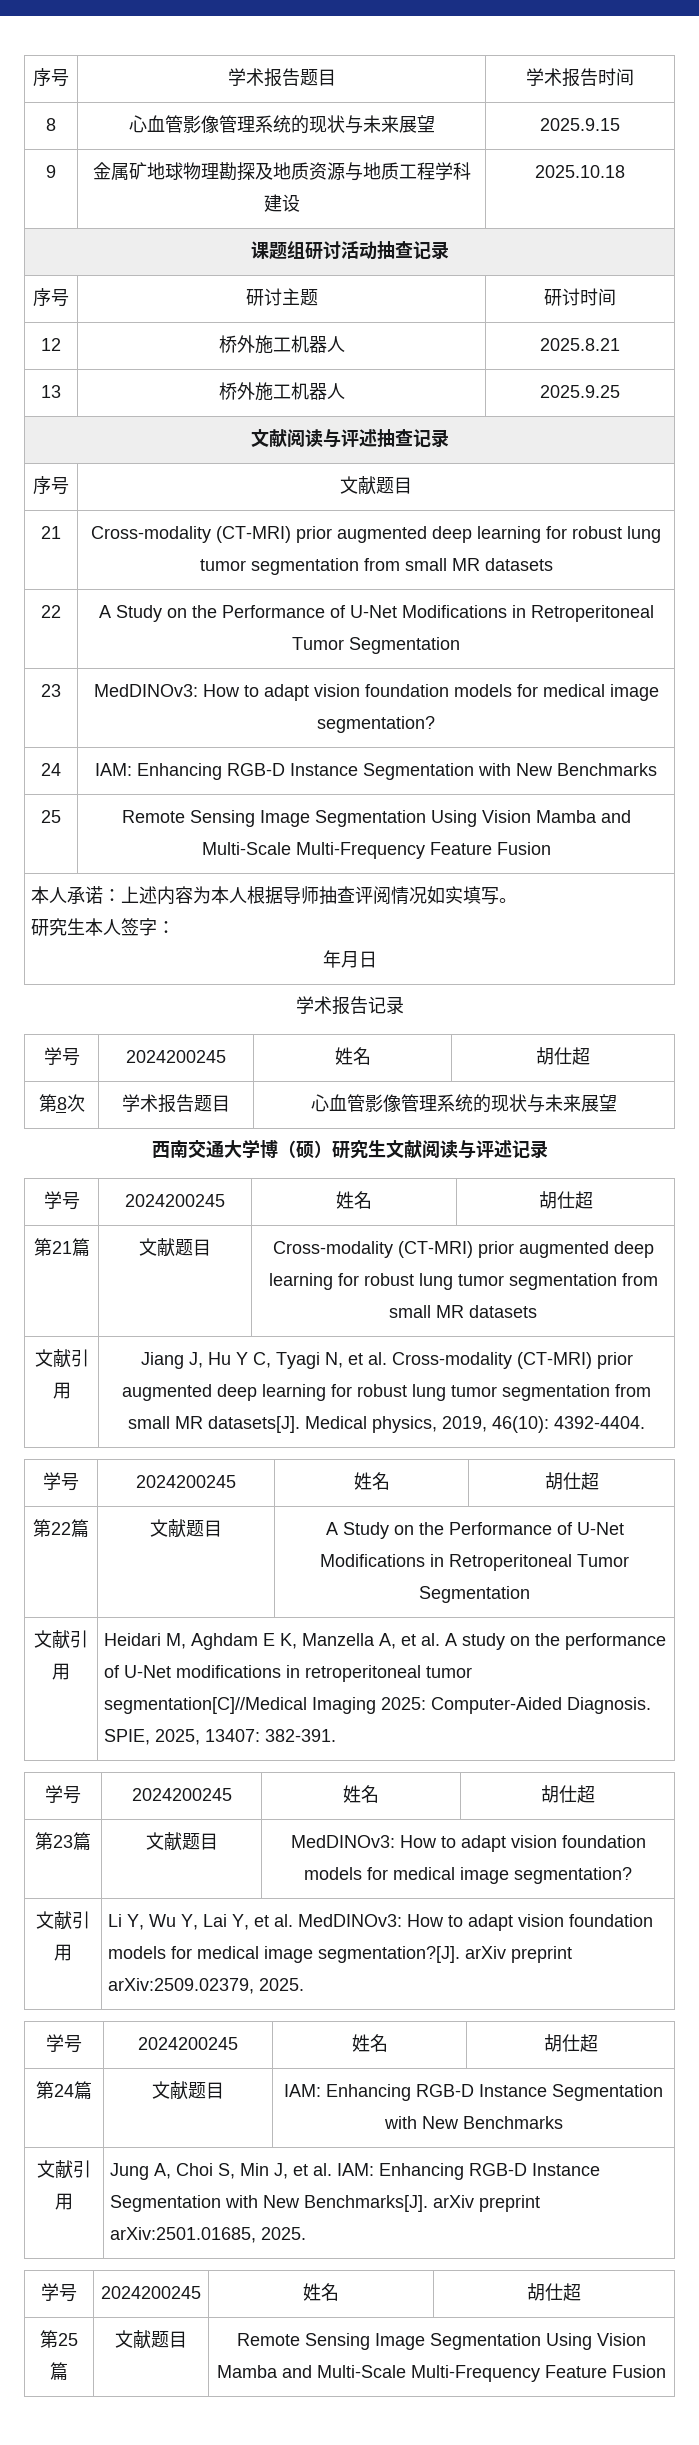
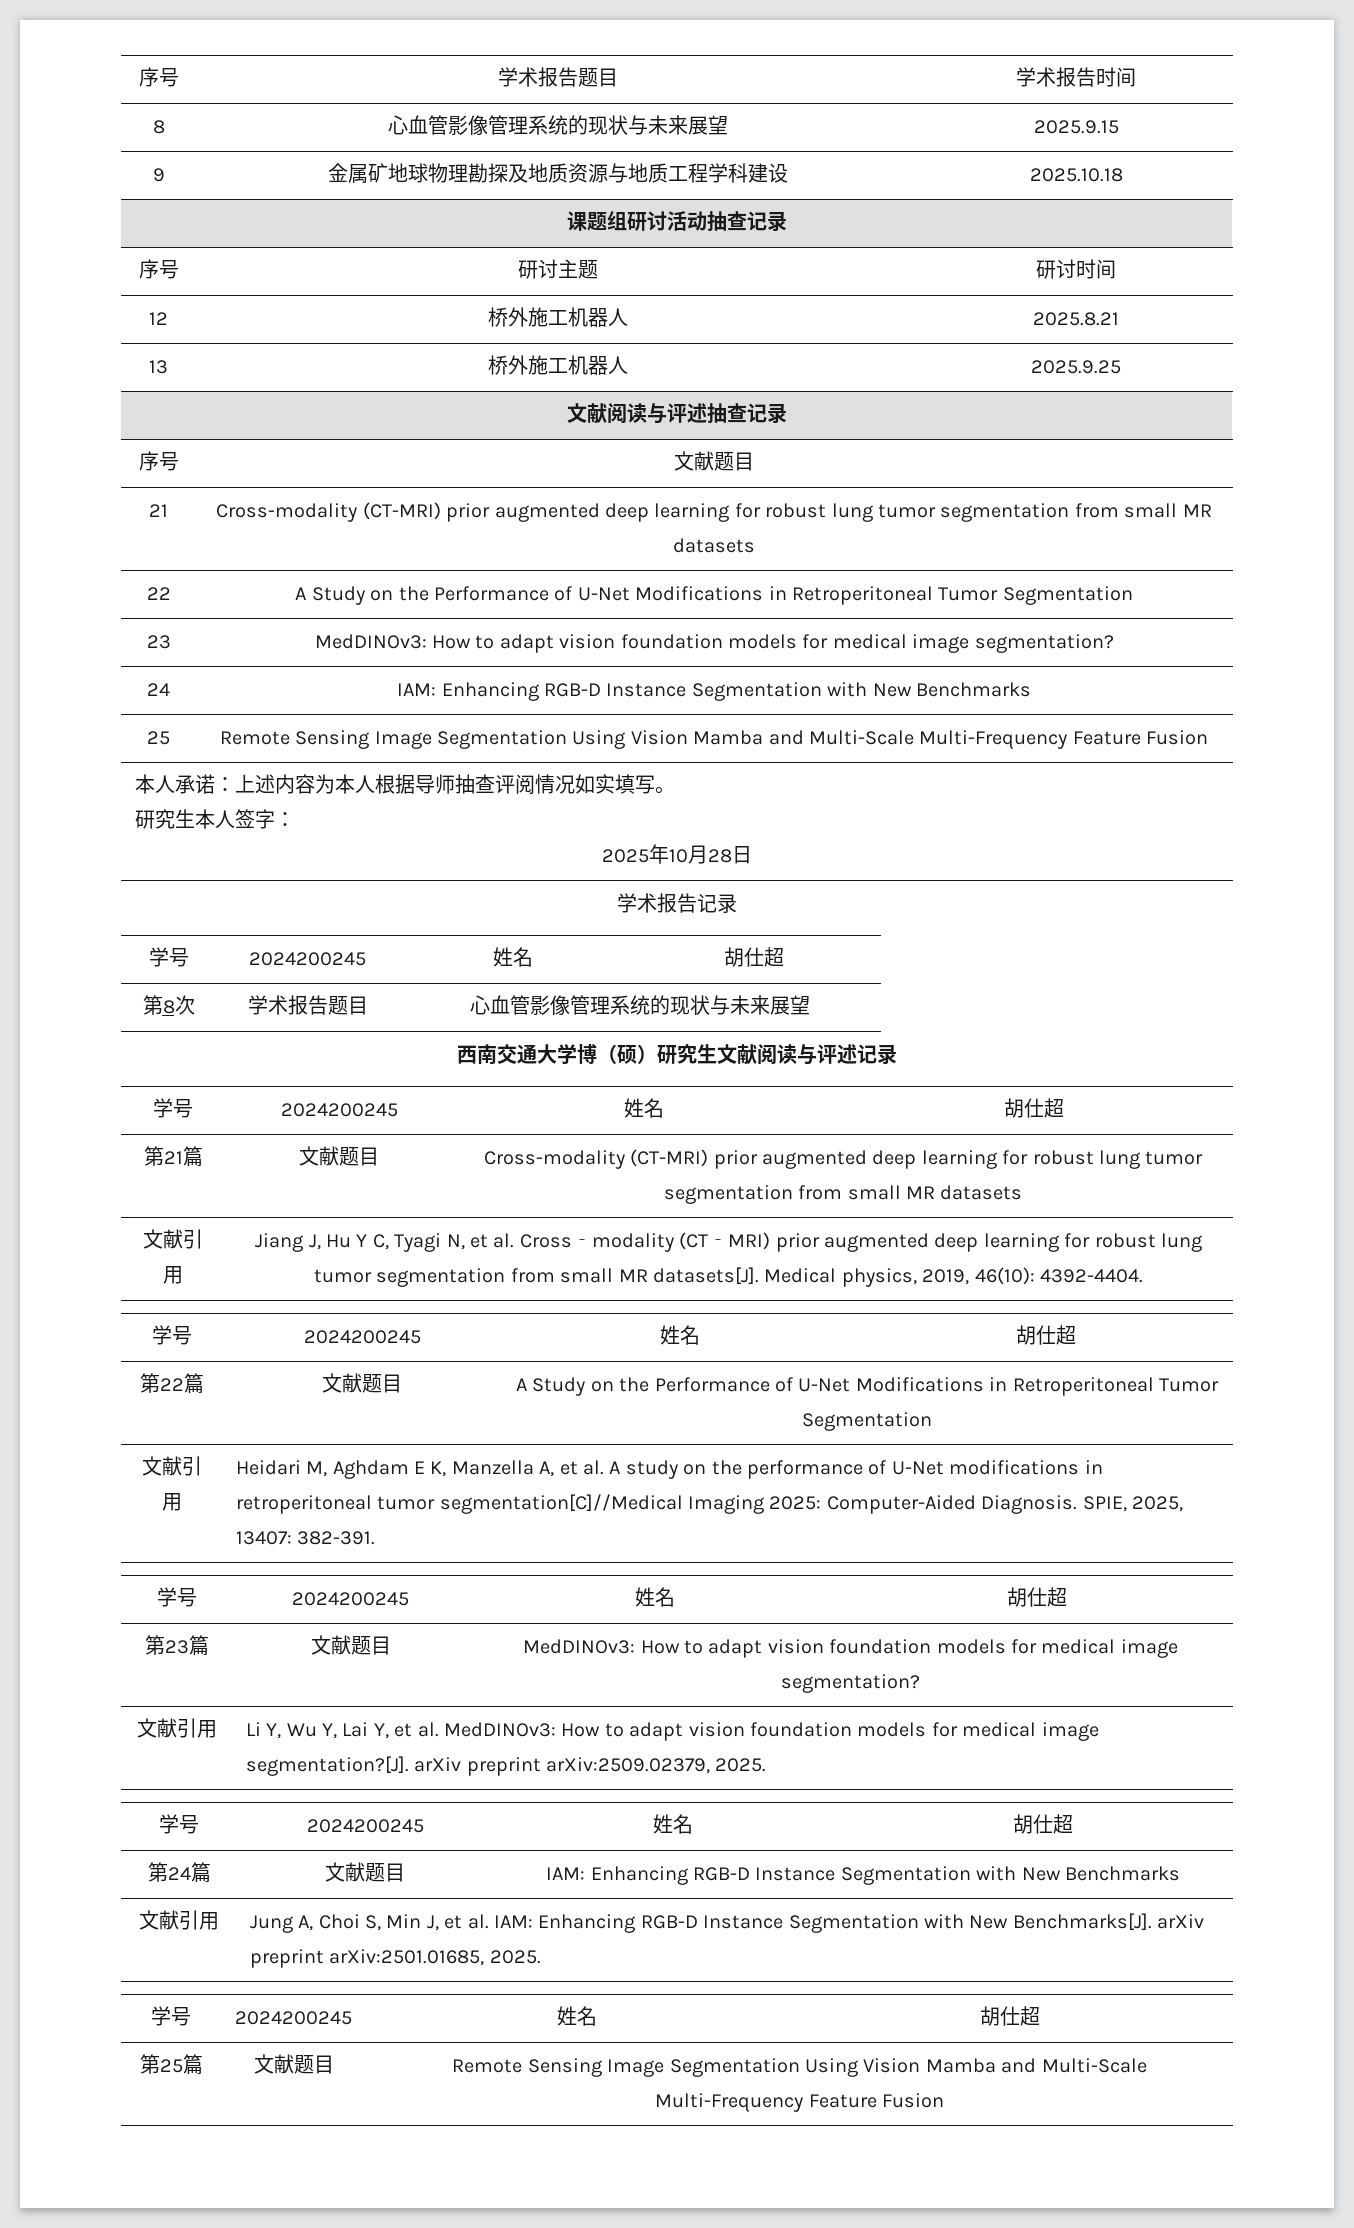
[322,950,359,968] 年月 -> [602,844,732,864] 2025年10月28

